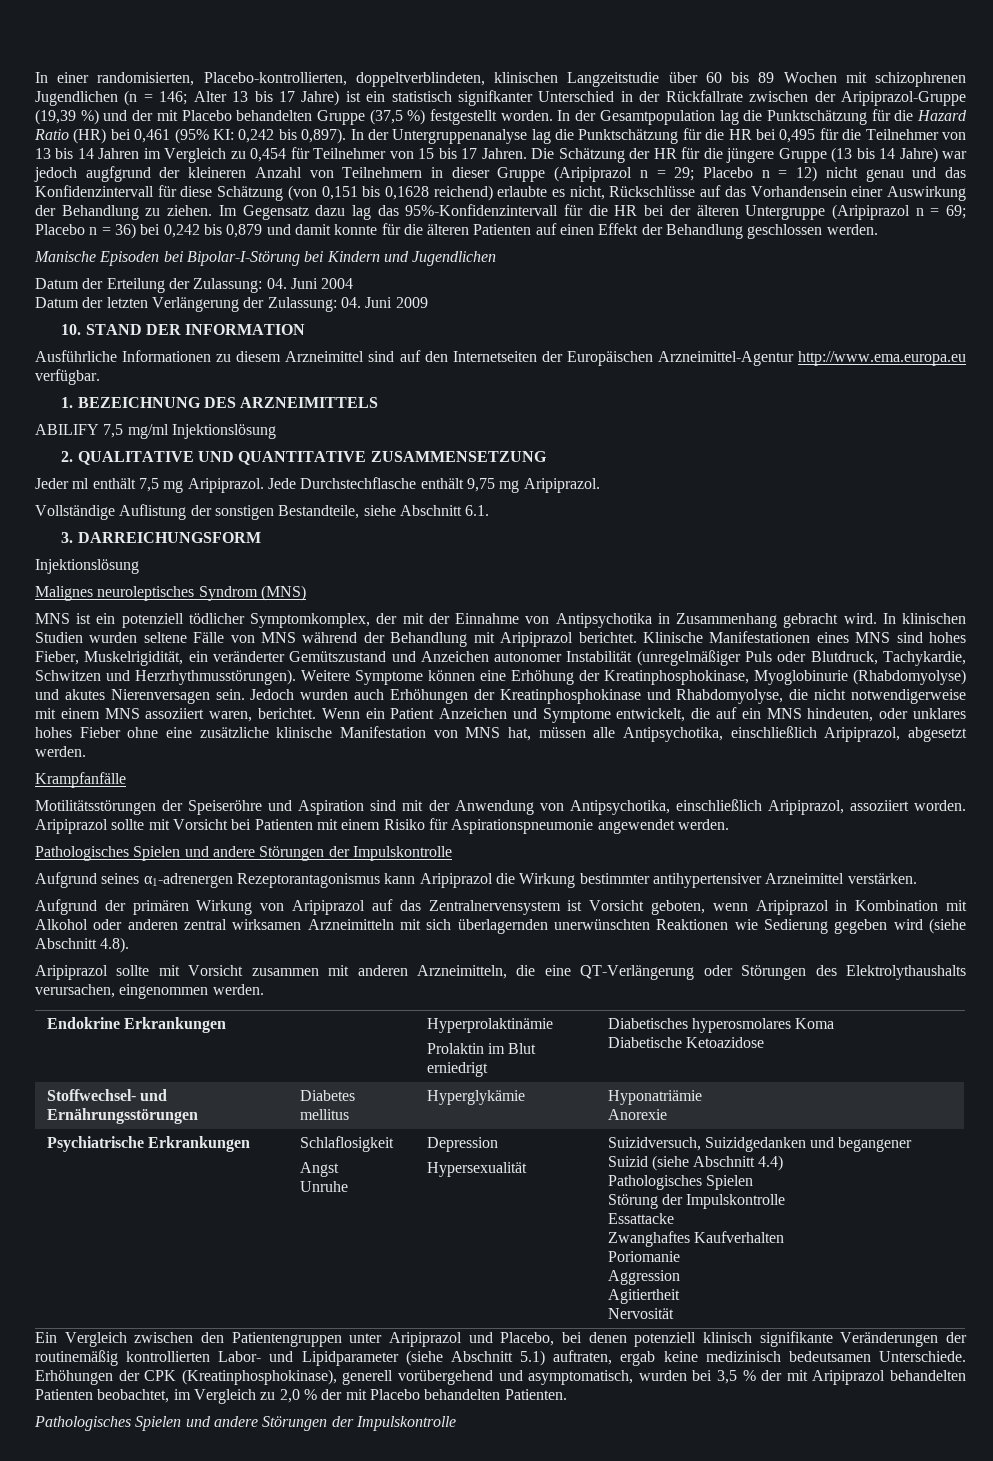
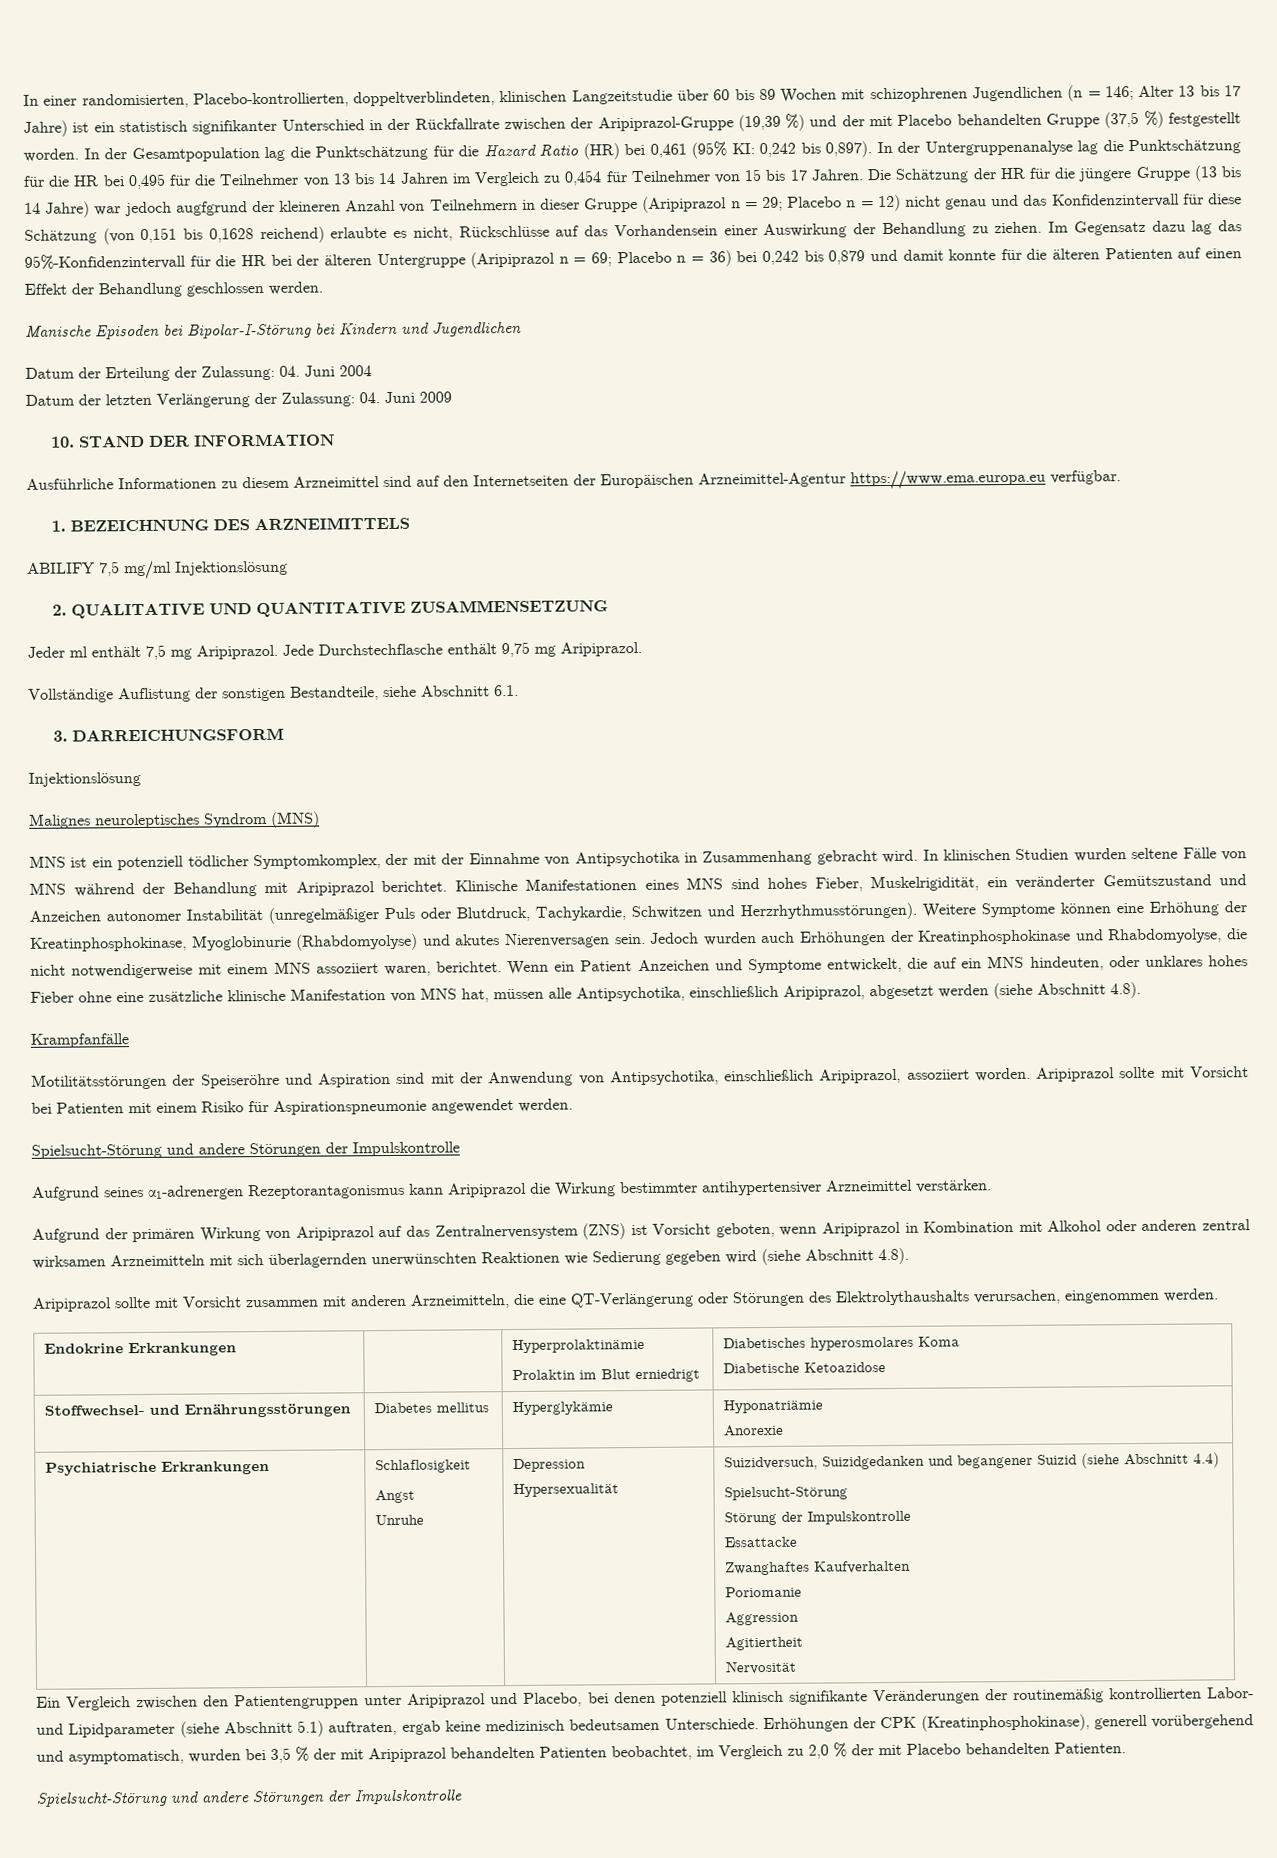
[458,90,534,106] signifkanter -> [192,119,278,135] signifikanter
[798,351,967,366] http://www.ema.europa.eu -> [850,469,1046,490] https://www.ema.europa.eu
[35,746,86,757] werden. -> [938,981,1141,1000] werden (siehe Abschnitt 4.8).
[35,846,181,861] Pathologisches Spielen -> [31,1143,162,1159] Spielsucht-Störung
(561, 907) none -> [582,1223,627,1240] (ZNS)
[607,1175,753,1190] Pathologisches Spielen -> [724,1486,849,1501] Spielsucht-Störung
[34,1416,182,1431] Pathologisches Spielen -> [36,1791,168,1807] Spielsucht-Störung

